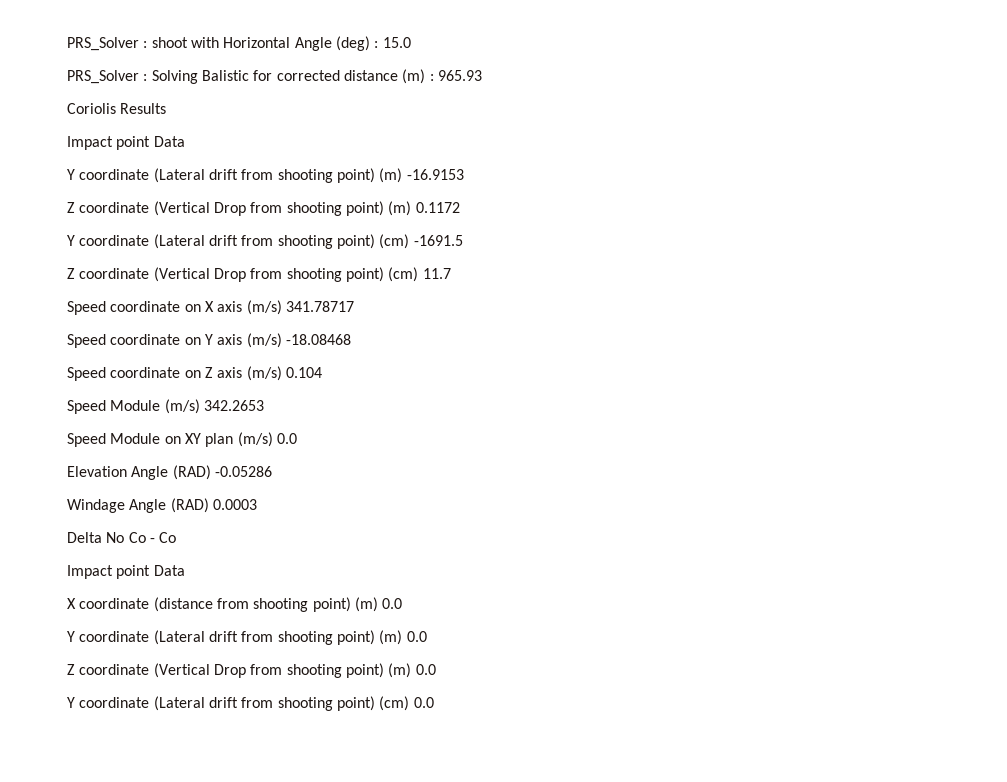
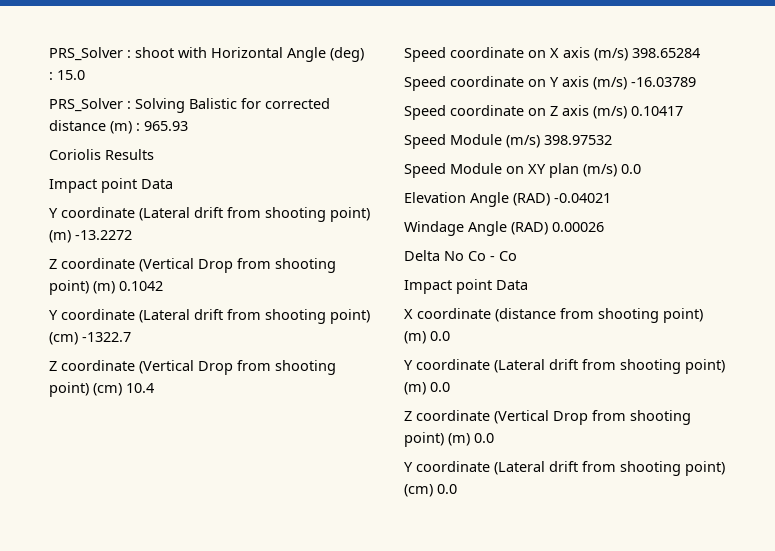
[406,169,464,180] [67,201,460,216] [67,234,463,249] -16.9153 // Z coordinate (Vertical Drop from shooting point) (m) 0.1172 // Y coordinate (Lateral drift from shooting point) (cm) -1691.5 -> [75,230,132,240] [49,258,336,273] [49,280,163,295] [49,309,370,324] [49,332,131,345] -13.2272 // Z coordinate (Vertical Drop from shooting point) (m) 0.1042 // Y coordinate (Lateral drift from shooting point) (cm) -1322.7
[422,268,451,279] 11.7 -> [126,383,154,393] 10.4
[285,301,354,312] 341.78717 -> [632,48,700,58] 398.65284
[285,334,351,345] -18.08468 -> [631,77,696,87] -16.03789
[285,367,322,378] 0.104 -> [631,106,683,116] 0.10417
[203,400,264,411] 342.2653 -> [544,135,612,145] 398.97532
[214,466,272,477] -0.05286 -> [554,193,611,203] -0.04021
[212,499,257,510] 0.0003 -> [552,222,604,232] 0.00026

